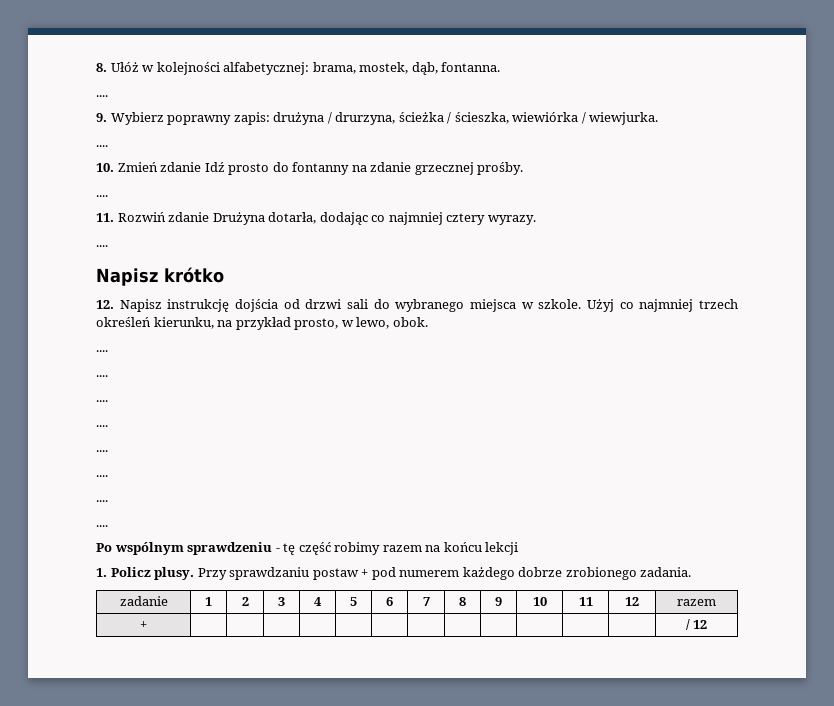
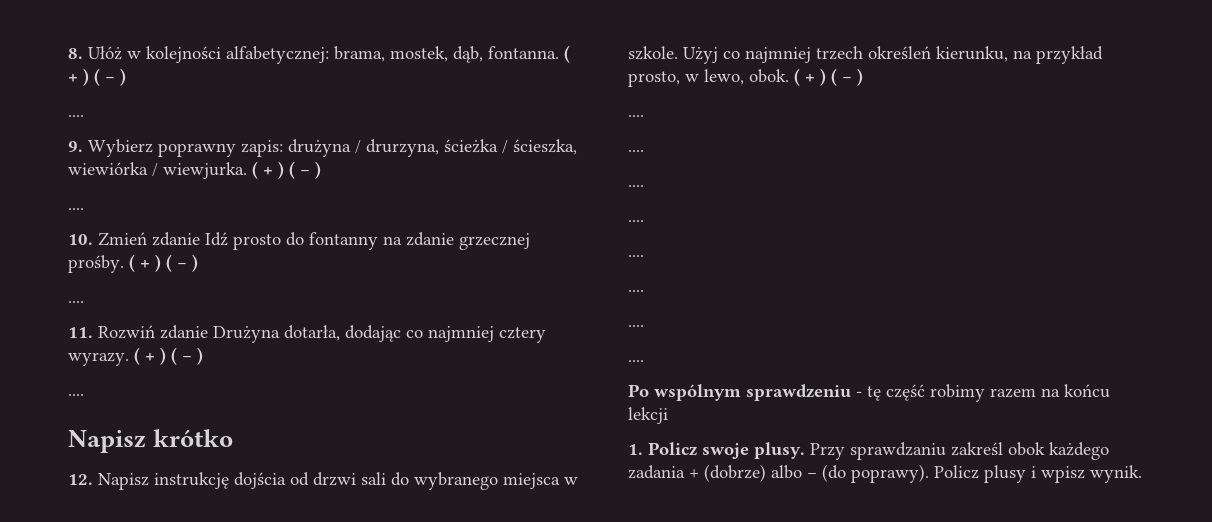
(501, 67) none -> [564,45,570,63] [68,68,126,86] ( + ) ( − )
(659, 118) none -> [252,161,321,179] ( + ) ( − )
(524, 168) none -> [129,254,198,272] ( + ) ( − )
(536, 220) none -> [134,347,203,365] ( + ) ( − )
(428, 322) none -> [794,68,863,86] ( + ) ( − )
(151, 572) none -> [702,443,749,459] swoje
[312,567,692,580] [119,596,168,606] [205,597,212,606] [241,597,249,606] [278,597,285,606] [314,597,322,606] [350,597,357,606] [386,597,393,606] [422,597,430,606] [459,597,466,606] [495,597,502,606] [532,597,547,606] [578,597,593,606] [625,597,639,606] [677,599,716,606] [140,621,147,629] [685,619,708,630] postaw + pod numerem każdego dobrze zrobionego zadania. // zadanie | 1 | 2 | 3 | 4 | 5 | 6 | 7 | 8 | 9 | 10 | 11 | 12 | razem // + | | | | | | | | | | | | | / 12 -> [951,442,1109,460] [628,464,1142,483] zakreśl obok każdego zadania + (dobrze) albo − (do poprawy). Policz plusy i wpisz wynik.

